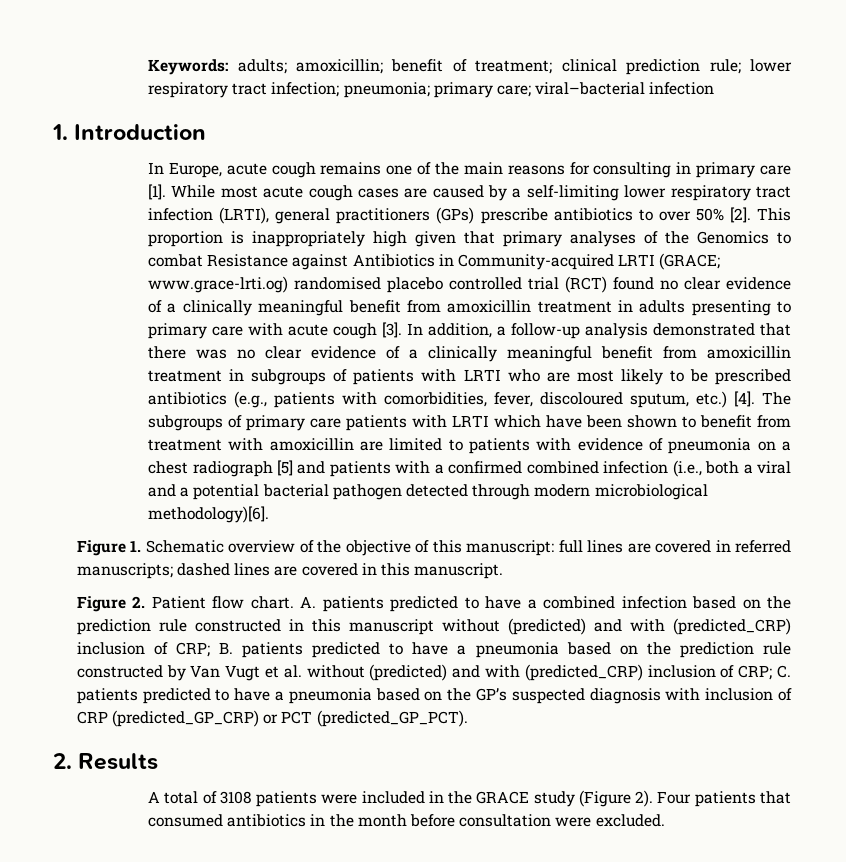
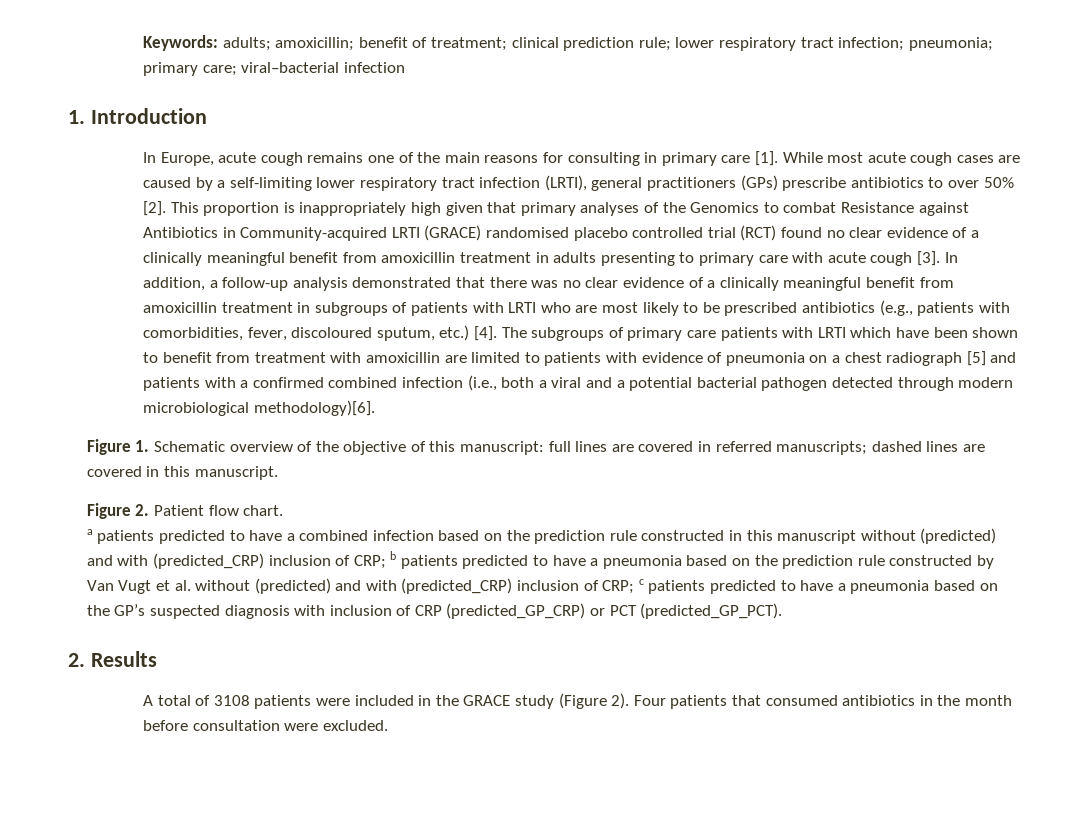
[659,253,721,270] [148,276,289,293] (GRACE; www.grace-lrti.og) -> [424,225,482,241] (GRACE)
[300,596,317,608] A. -> [86,529,93,535] // a
[219,642,234,654] B. -> [390,551,397,560] b
[777,665,791,678] C. -> [638,579,644,585] c

